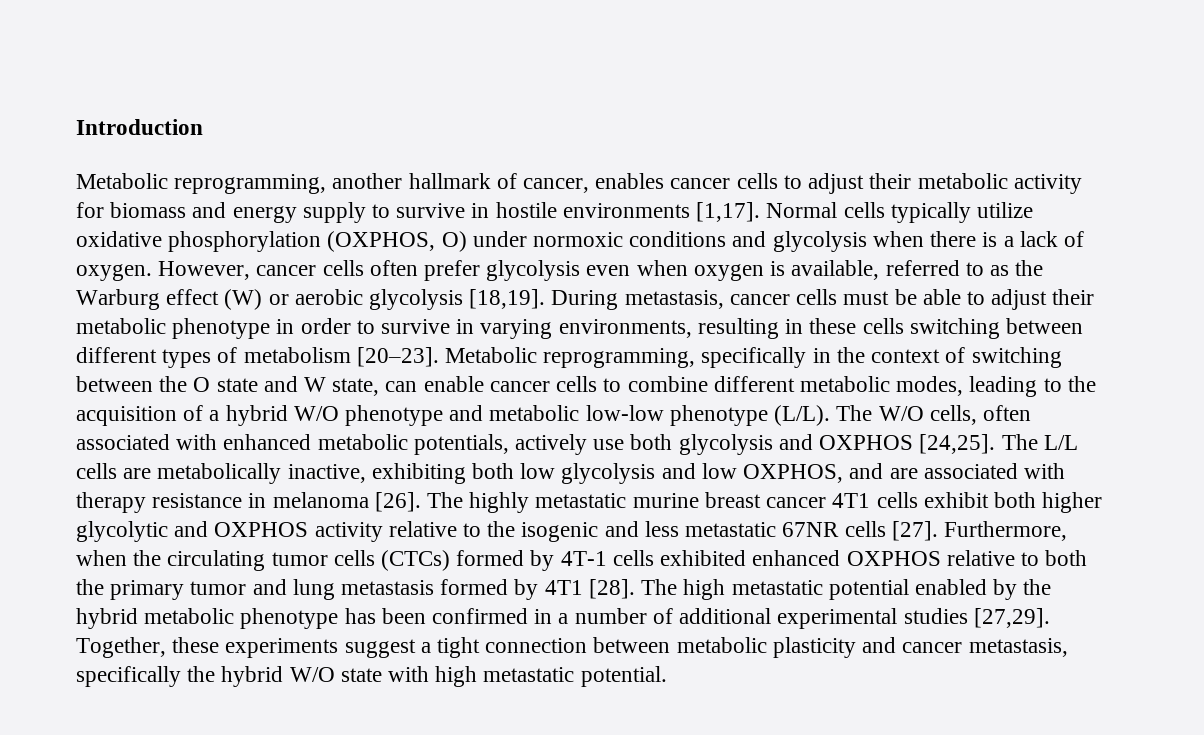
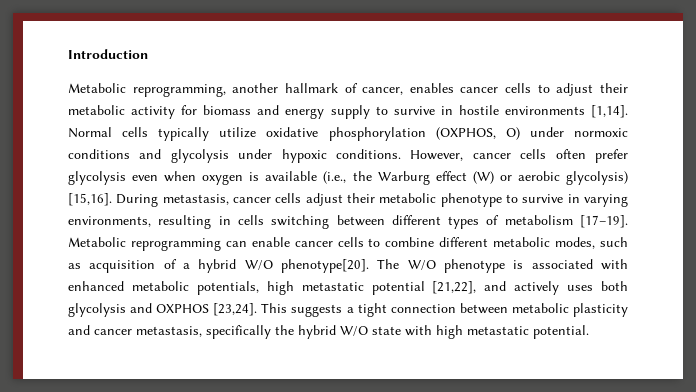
[696,202,761,222] [1,17]. -> [591,105,628,118] [1,14].
[872,231,1084,247] [76,264,152,281] when there is a lack of oxygen. -> [238,149,401,163] under hypoxic conditions.
[791,260,1009,280] available, referred to as -> [265,171,347,184] available (i.e.,
[369,289,546,310] glycolysis [18,19]. -> [566,171,629,185] [68,193,112,206] glycolysis) [15,16].
[843,289,985,305] must be able to -> (302, 198) none
[276,318,351,334] in order -> (502, 200) none
[809,318,857,334] these -> (231, 220) none
[356,347,1062,368] [76,376,380,396] [20–23]. Metabolic reprogramming, specifically in the context of switching between the O state and W state, -> [580,215,629,228] [68,237,221,251] [17–19]. Metabolic reprogramming
[969,376,1096,397] leading to the -> [600,237,629,247] [68,263,81,269] such as
[345,405,1031,426] phenotype and metabolic low-low phenotype (L/L). The W/O cells, often -> [281,259,524,273] phenotype[20]. The W/O phenotype is
[515,434,1078,455] [76,463,1065,484] [76,492,1103,513] [76,521,1067,542] [76,550,1088,571] [76,579,1052,600] [76,608,1050,629] [76,637,416,658] actively use both glycolysis and OXPHOS [24,25]. The L/L cells are metabolically inactive, exhibiting both low glycolysis and low OXPHOS, and are associated with therapy resistance in melanoma [26]. The highly metastatic murine breast cancer 4T1 cells exhibit both higher glycolytic and OXPHOS activity relative to the isogenic and less metastatic 67NR cells [27]. Furthermore, when the circulating tumor cells (CTCs) formed by 4T-1 cells exhibited enhanced OXPHOS relative to both the primary tumor and lung metastasis formed by 4T1 [28]. The high metastatic potential enabled by the hybrid metabolic phenotype has been confirmed in a number of additional experimental studies [27,29]. Together, these experiments suggest -> [266,281,628,295] [68,303,343,317] high metastatic potential [21,22], and actively uses both glycolysis and OXPHOS [23,24]. This suggests

